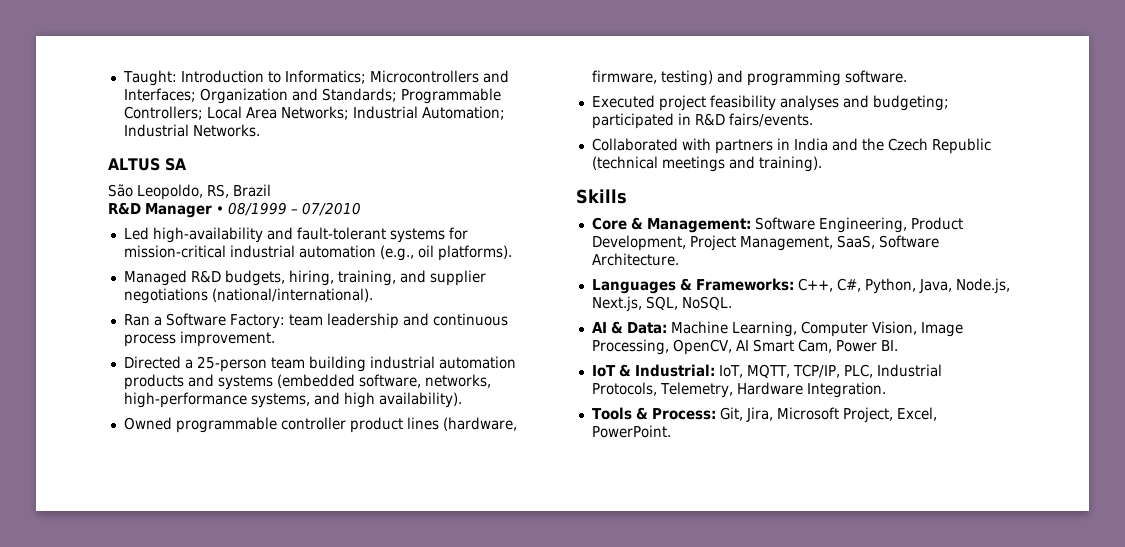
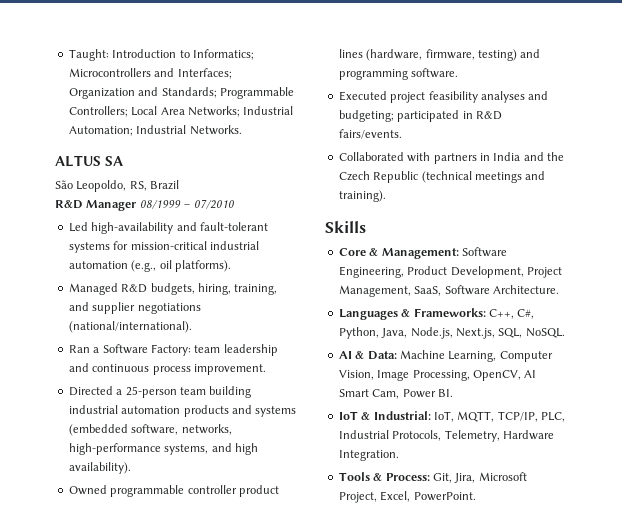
[216,206,224,214] • -> (137, 205) none

